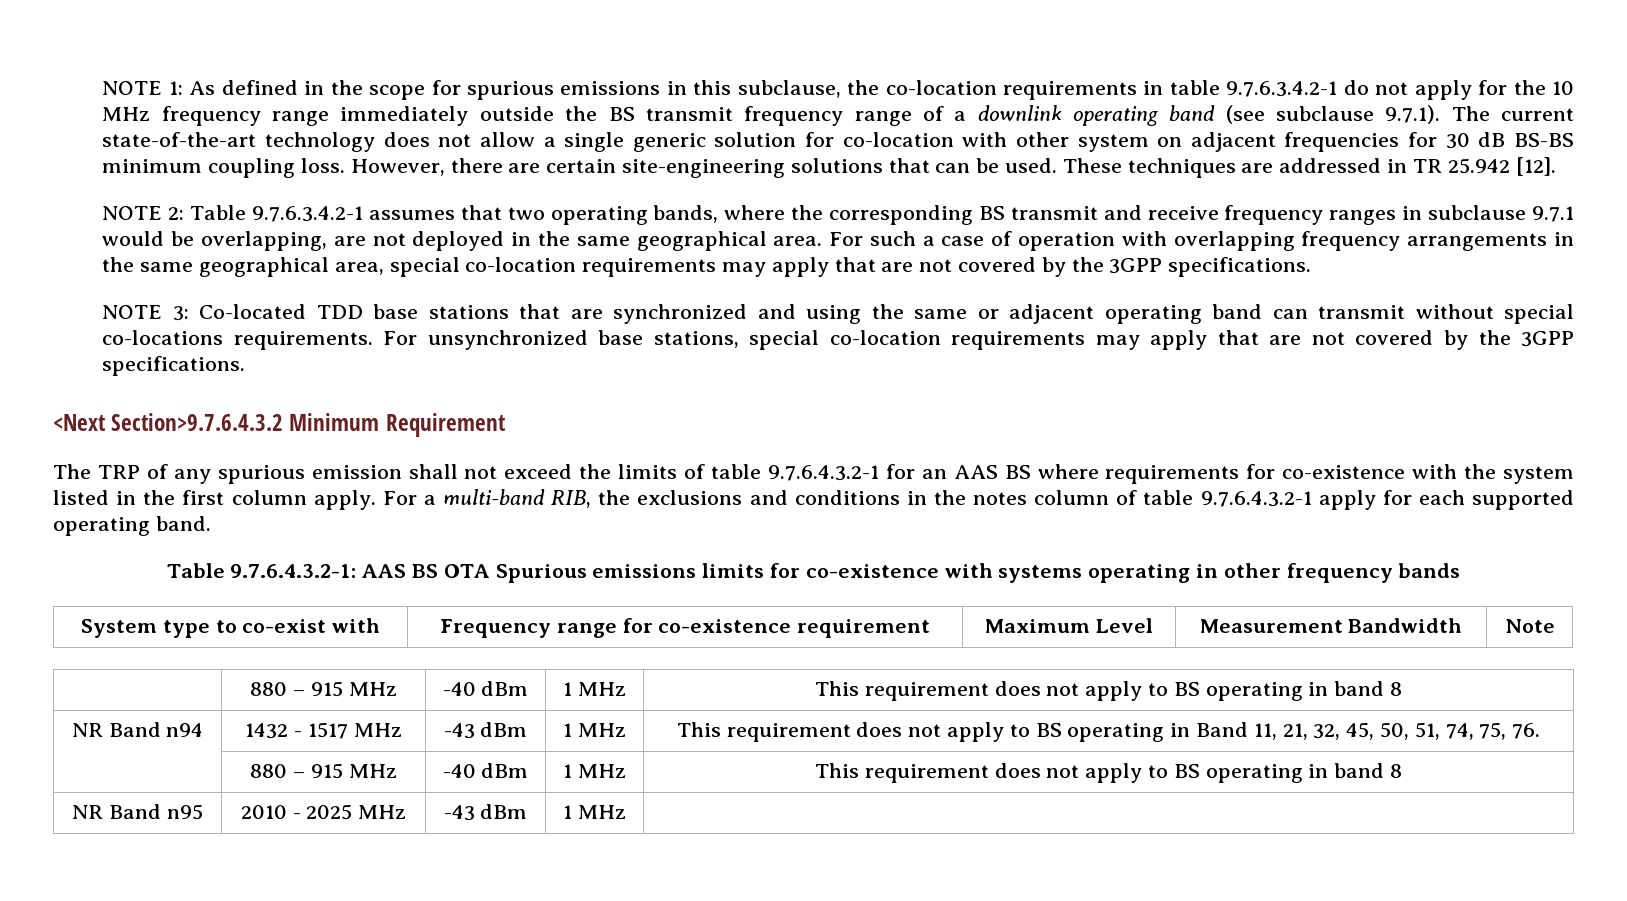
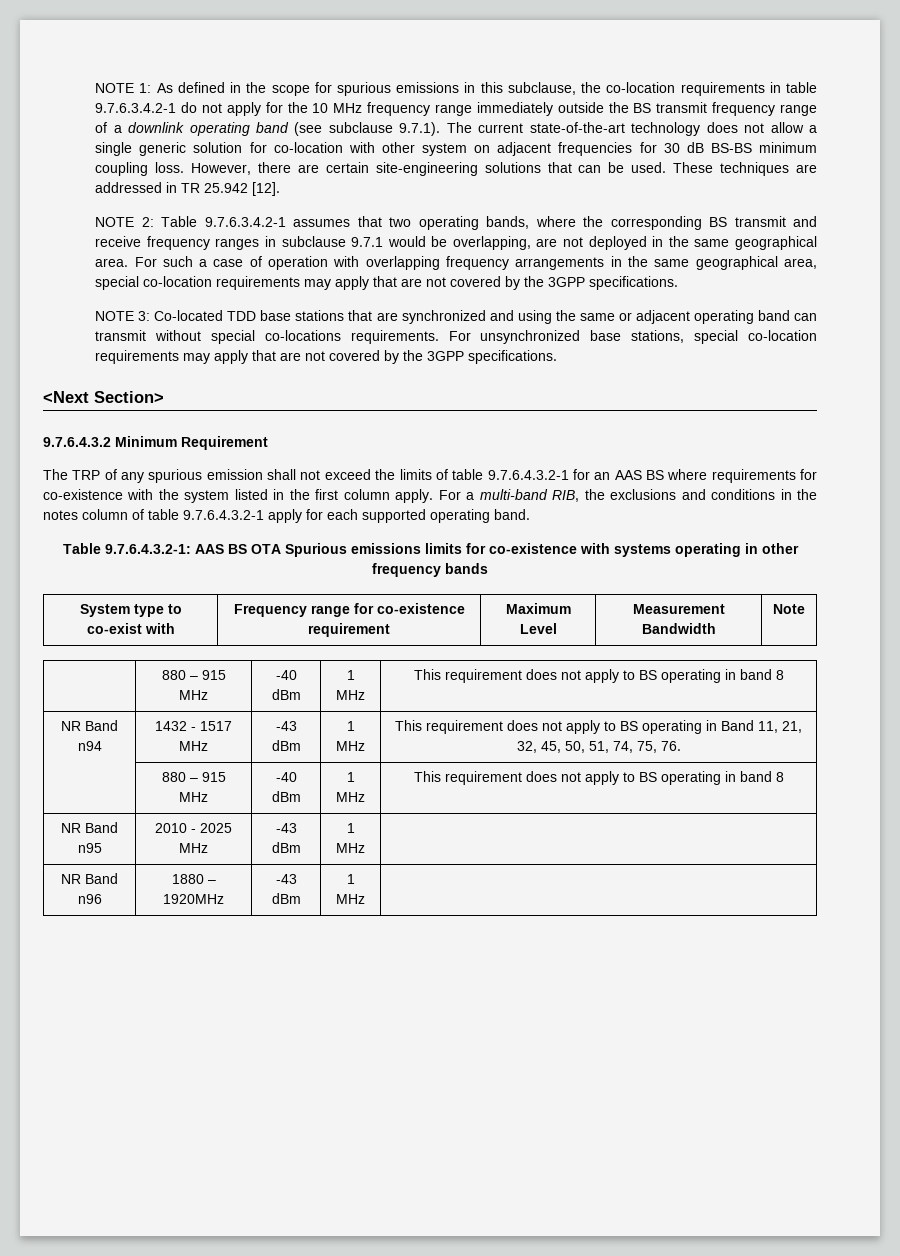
[111,413,284,431] Section>9.7.6.4.3.2 -> [94,391,164,403] [43,437,111,447] Section> // 9.7.6.4.3.2
(626, 812) none -> [61,873,118,884] [77,894,102,904] [171,874,216,884] [163,894,224,904] [275,874,297,884] [271,893,301,904] [346,874,355,884] [336,894,365,904] // NR Band n96 | 1880 – 1920MHz | -43 dBm | 1 MHz |

